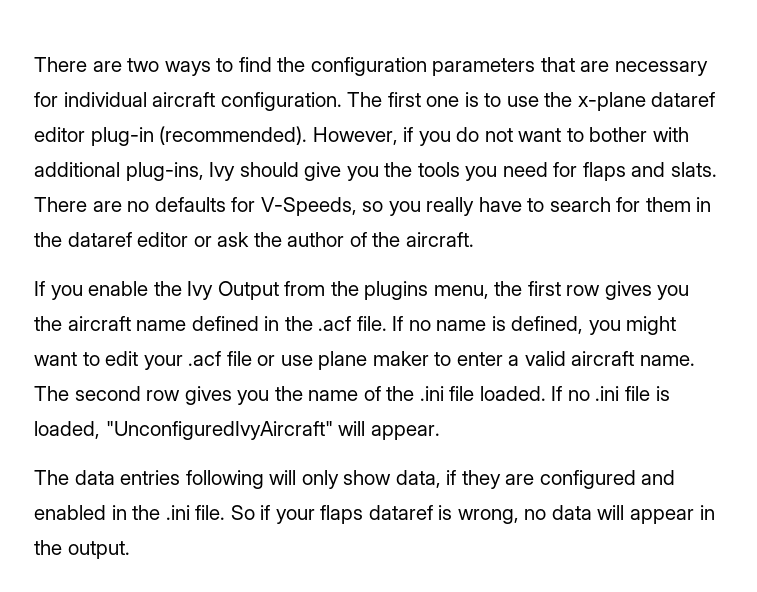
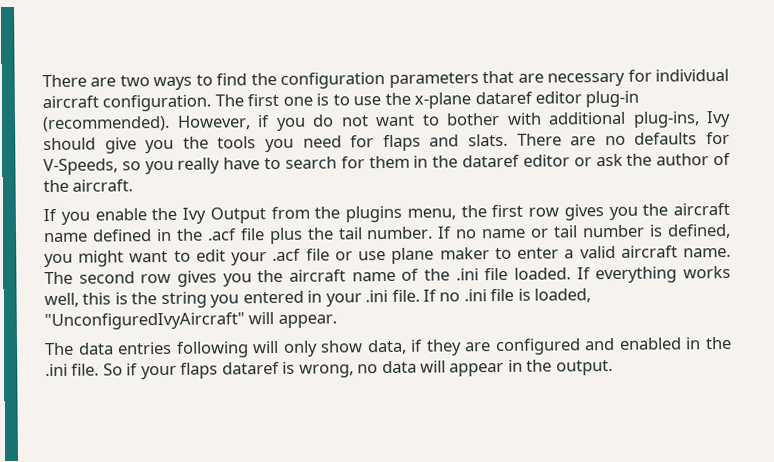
[356,316,487,331] file. If no name -> [239,224,646,245] file plus the tail number. If no name or tail number
(303, 393) none -> [289,269,347,282] aircraft
(563, 393) none -> [595,265,732,284] [44,289,438,309] everything works well, this is the string you entered in your .ini file. If

